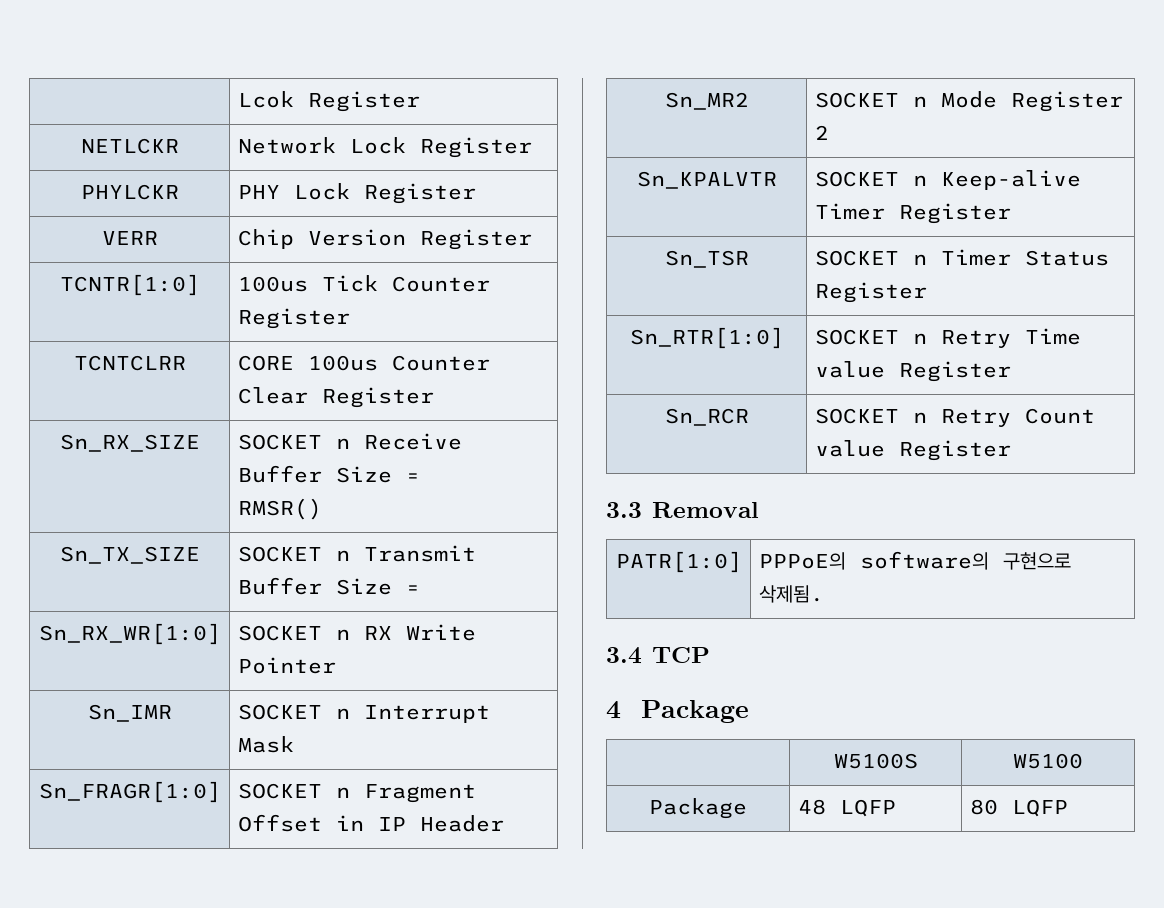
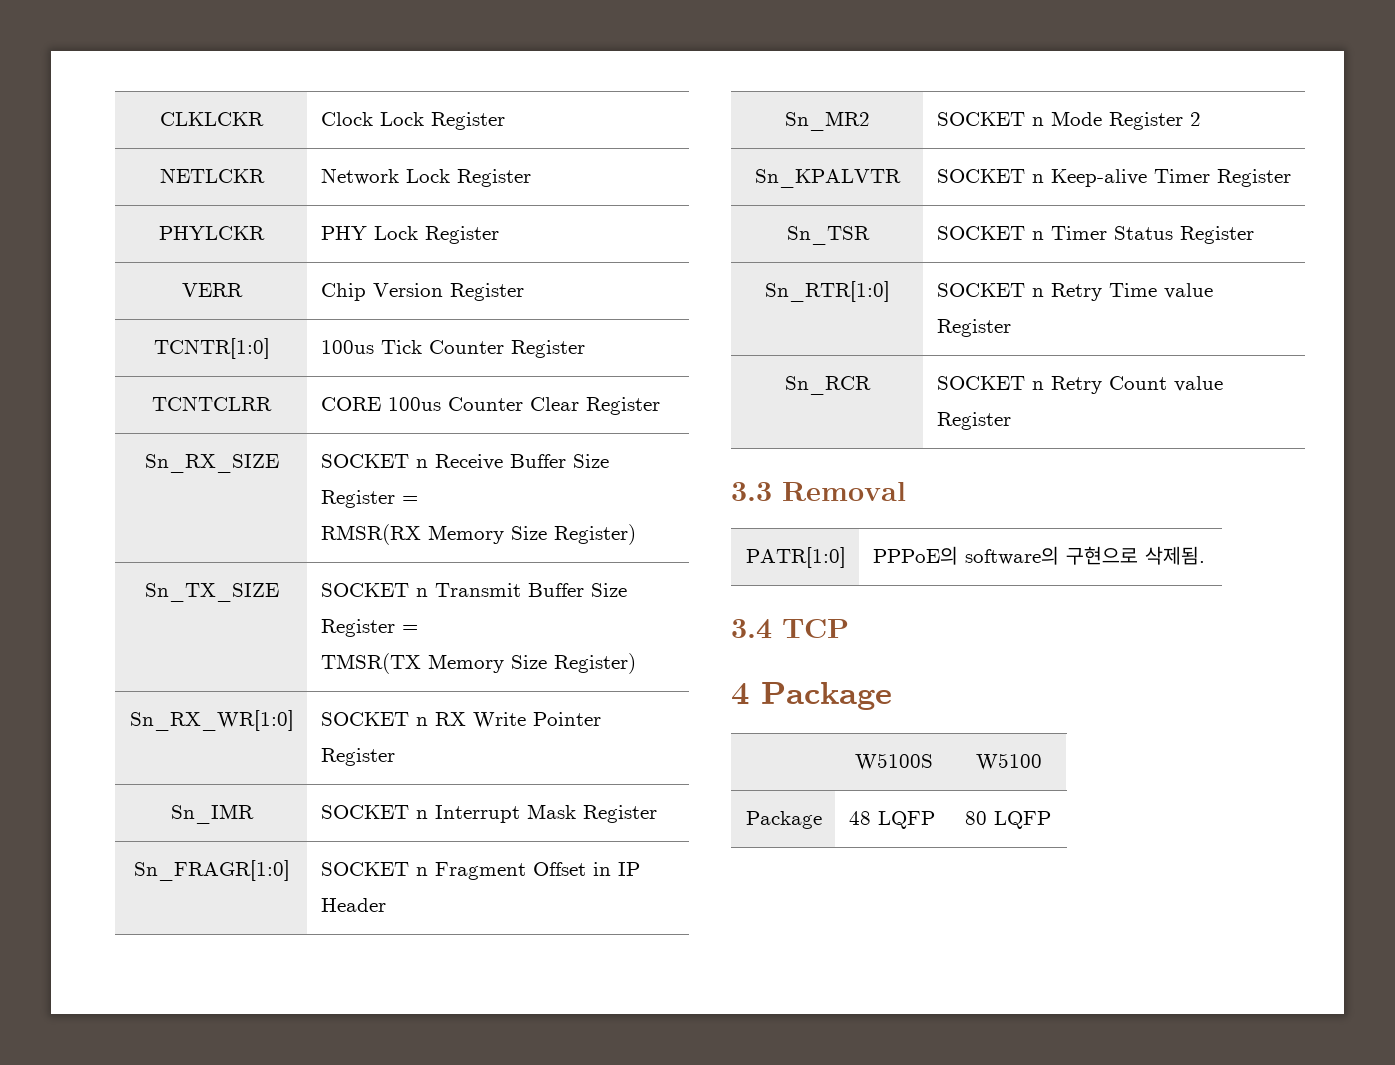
[237,91,294,108] | Lcok -> [160,112,264,126] [320,112,424,126] CLKLCKR | Clock Lock
[405,473,420,482] [237,498,322,520] = // RMSR() -> [320,490,418,508] [320,524,636,545] Register = // RMSR(RX Memory Size Register)
[405,585,420,594] = -> [320,619,418,637] [320,653,636,674] Register = // TMSR(TX Memory Size Register)
(336, 665) none -> [320,748,395,766] Register
(294, 744) none -> [582,805,657,823] Register

